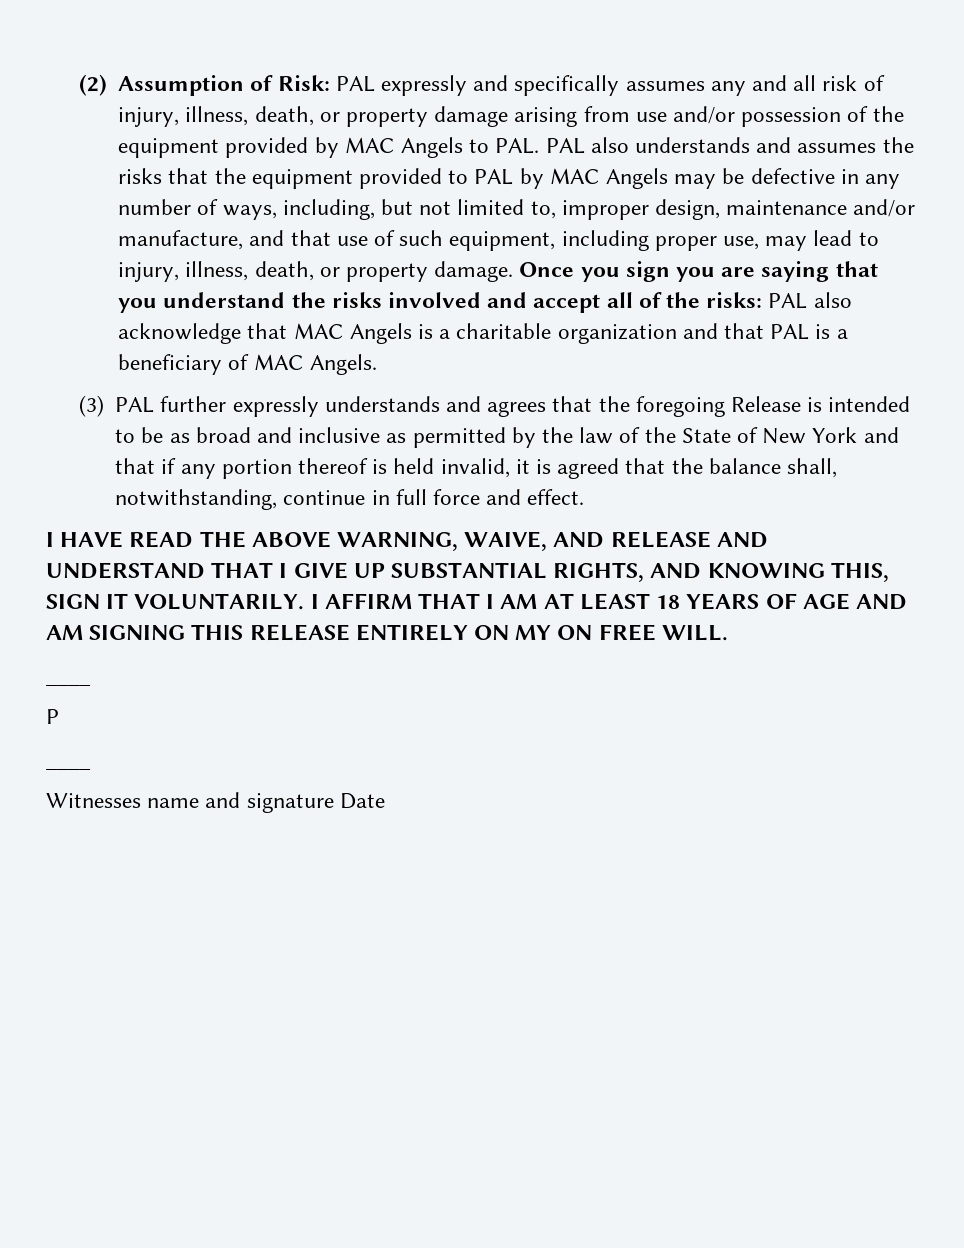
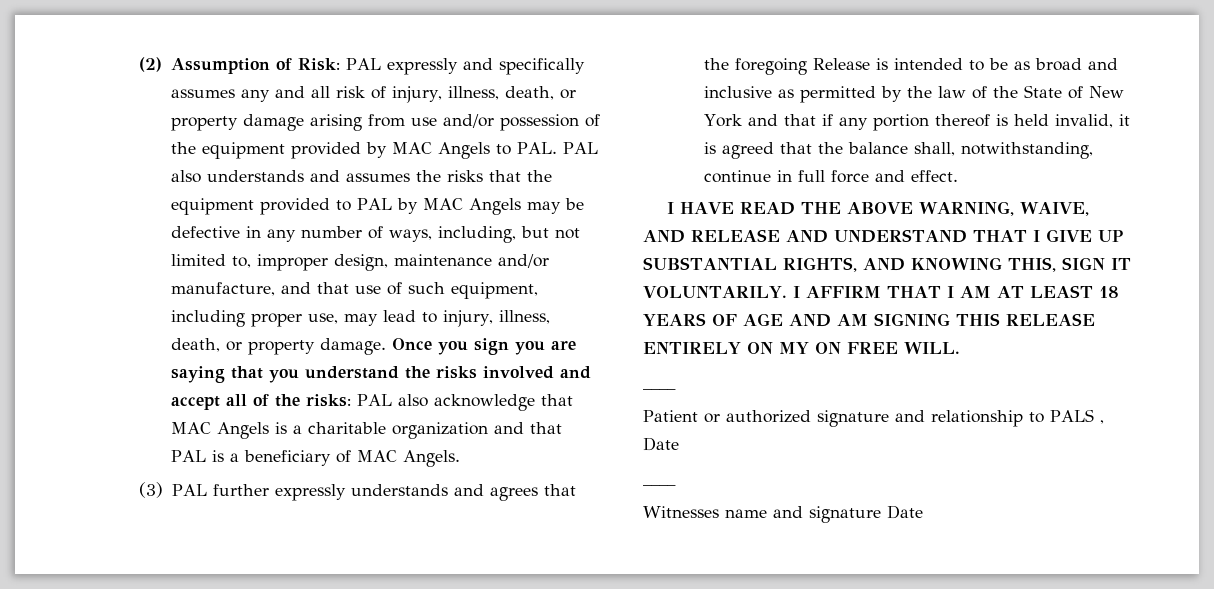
[46,709,59,724] P -> [643,409,1104,427] [643,437,679,451] Patient or authorized signature and relationship to PALS , Date

